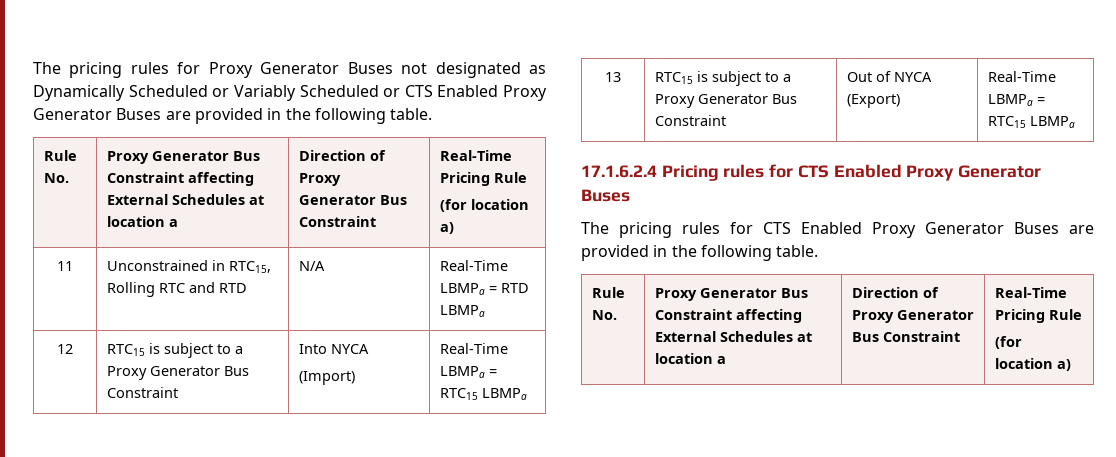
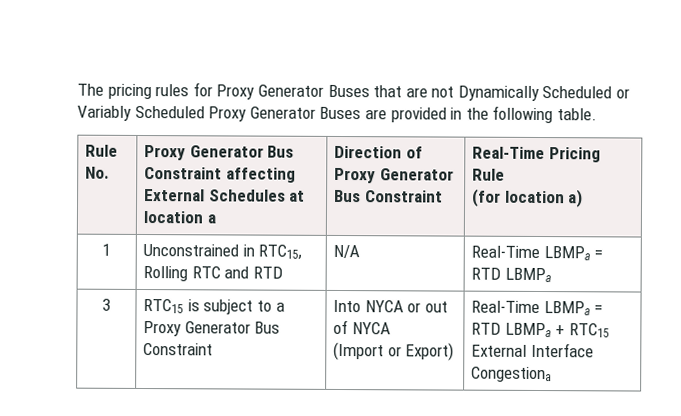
[401,62,547,78] not designated as -> [373,85,455,98] that are not
[383,85,499,97] or CTS Enabled -> (205, 112) none
[57,261,73,271] 11 -> [102,243,111,256] 1
[57,344,73,354] 12 -> [102,298,111,311] 3
[298,371,355,385] [439,343,508,354] [439,366,497,378] [439,388,527,400] [605,72,621,82] [654,71,791,86] [654,94,797,108] [654,115,726,126] [846,71,932,82] [846,94,900,108] [987,71,1056,82] [987,94,1045,106] [987,116,1075,128] [581,164,1042,181] [581,189,630,202] [581,222,1094,238] [581,245,819,261] [591,287,625,298] [591,310,617,320] [654,288,808,301] [654,309,802,323] [654,331,812,342] [654,353,726,364] [851,287,939,298] [851,310,974,323] [851,331,960,342] [994,287,1067,298] [994,309,1082,323] [994,336,1022,349] [994,358,1071,371] // (Import) | Real-Time LBMPa = RTC15 LBMPa // 13 | RTC15 is subject to a Proxy Generator Bus Constraint | Out of NYCA (Export) | Real-Time LBMPa = RTC15 LBMPa // 17.1.6.2.4 Pricing rules for CTS Enabled Proxy Generator Buses // The pricing rules for CTS Enabled Proxy Generator Buses are provided in the following table. // Rule No. | Proxy Generator Bus Constraint affecting External Schedules at location a | Direction of Proxy Generator Bus Constraint | Real-Time Pricing Rule // (for location a) -> [407,301,448,313] [333,319,391,335] [333,341,455,361] [471,300,604,316] [471,322,610,338] [471,342,594,358] [471,366,553,383] or out of NYCA // (Import or Export) | Real-Time LBMPa = RTD LBMPa + RTC15 External Interface Congestiona

